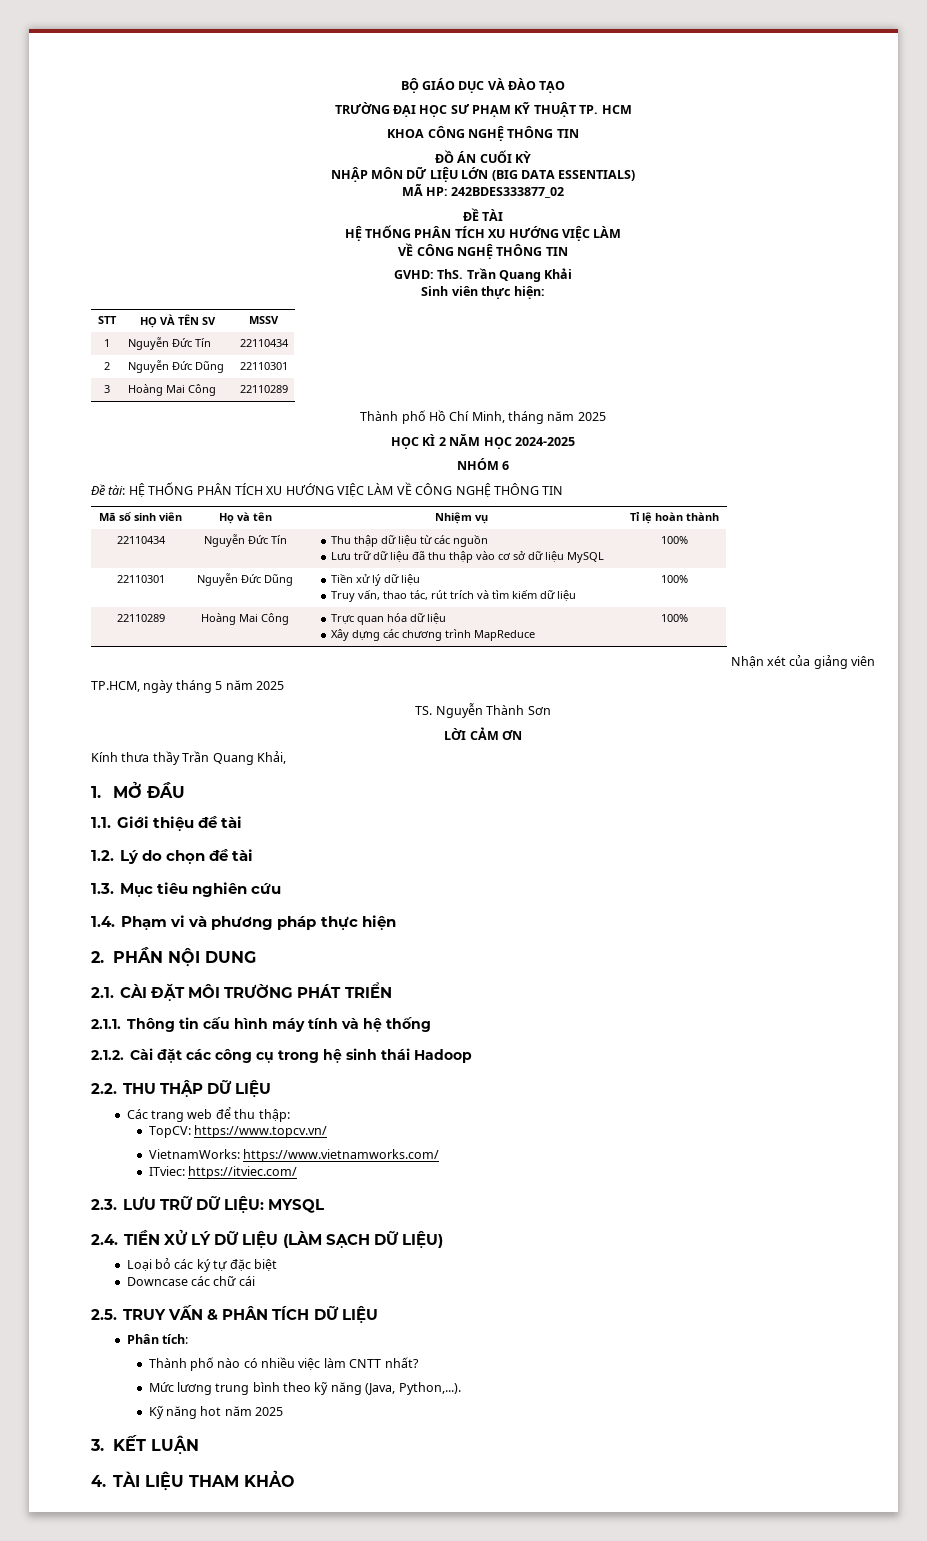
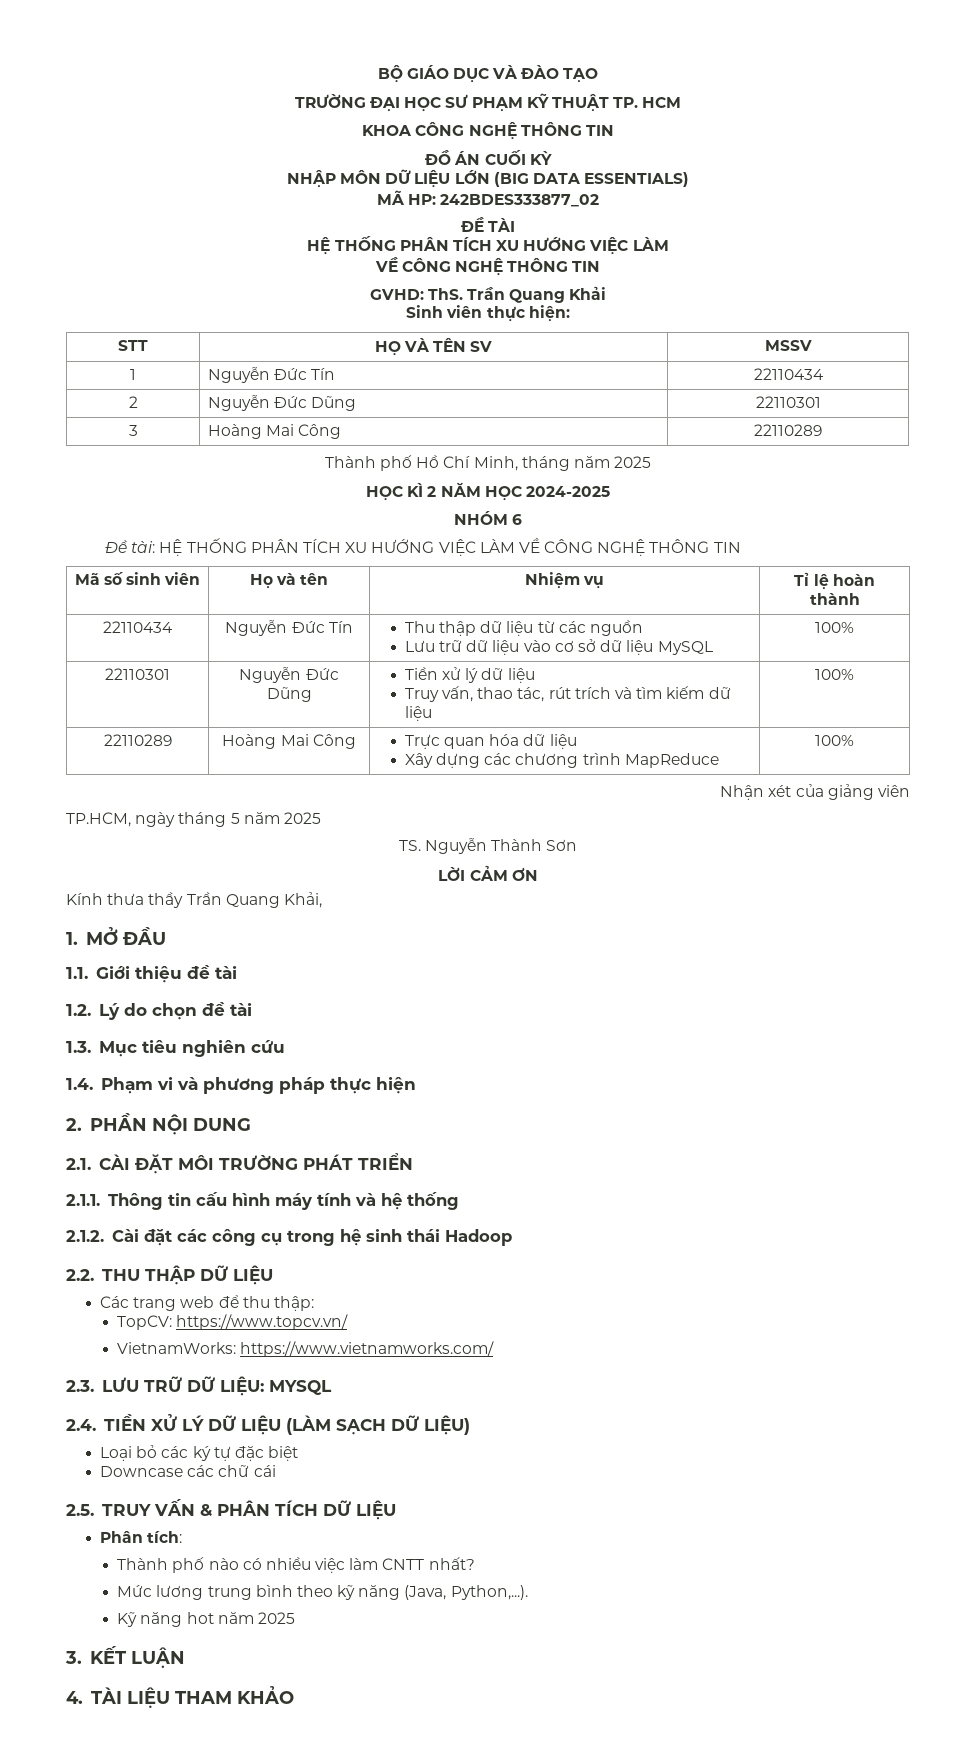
[412,551,474,563] đã thu thập -> (520, 647) none
[148,1166,297,1179] // ITviec: https://itviec.com/ -> (495, 1349) none

